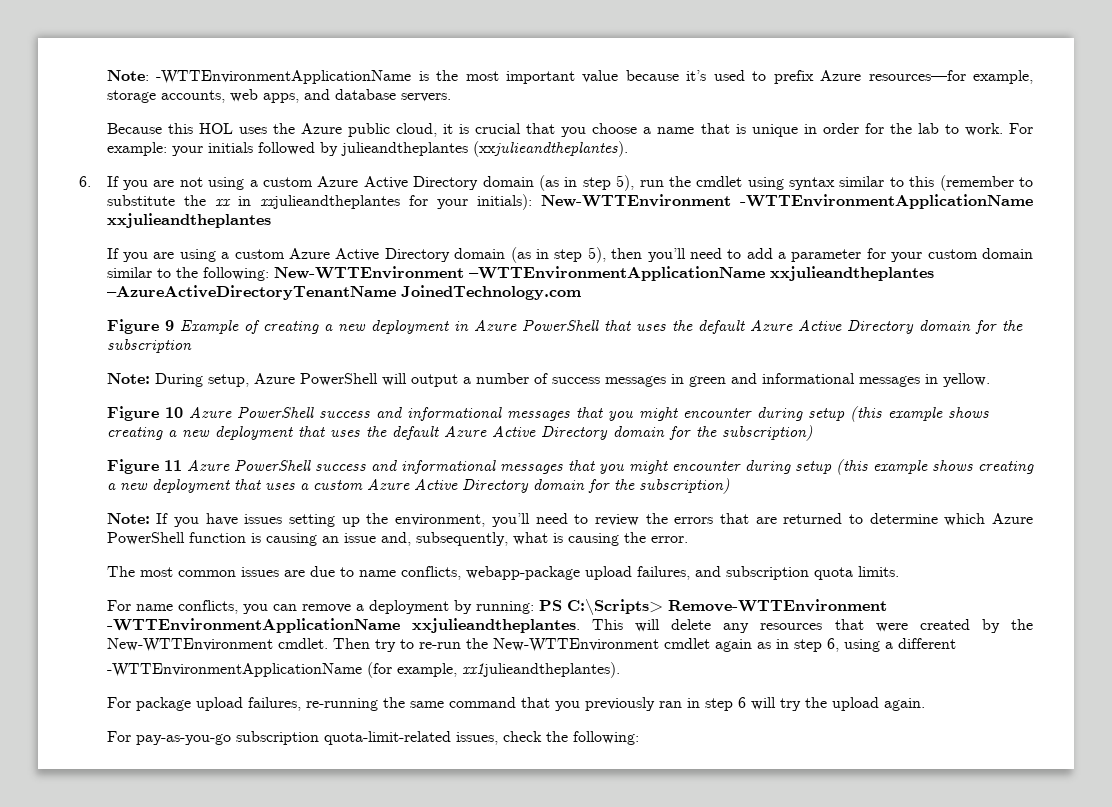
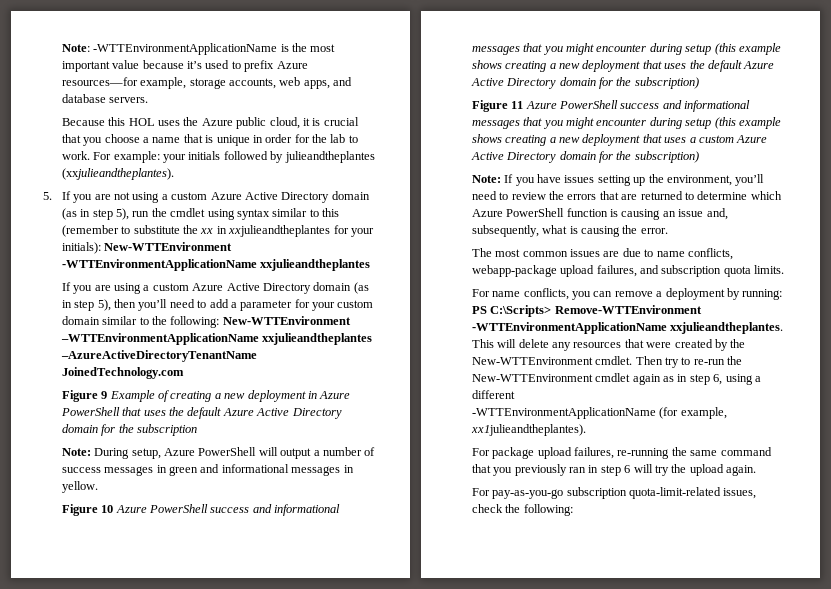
[79,176,91,187] 6. -> [43,192,52,200] 5.

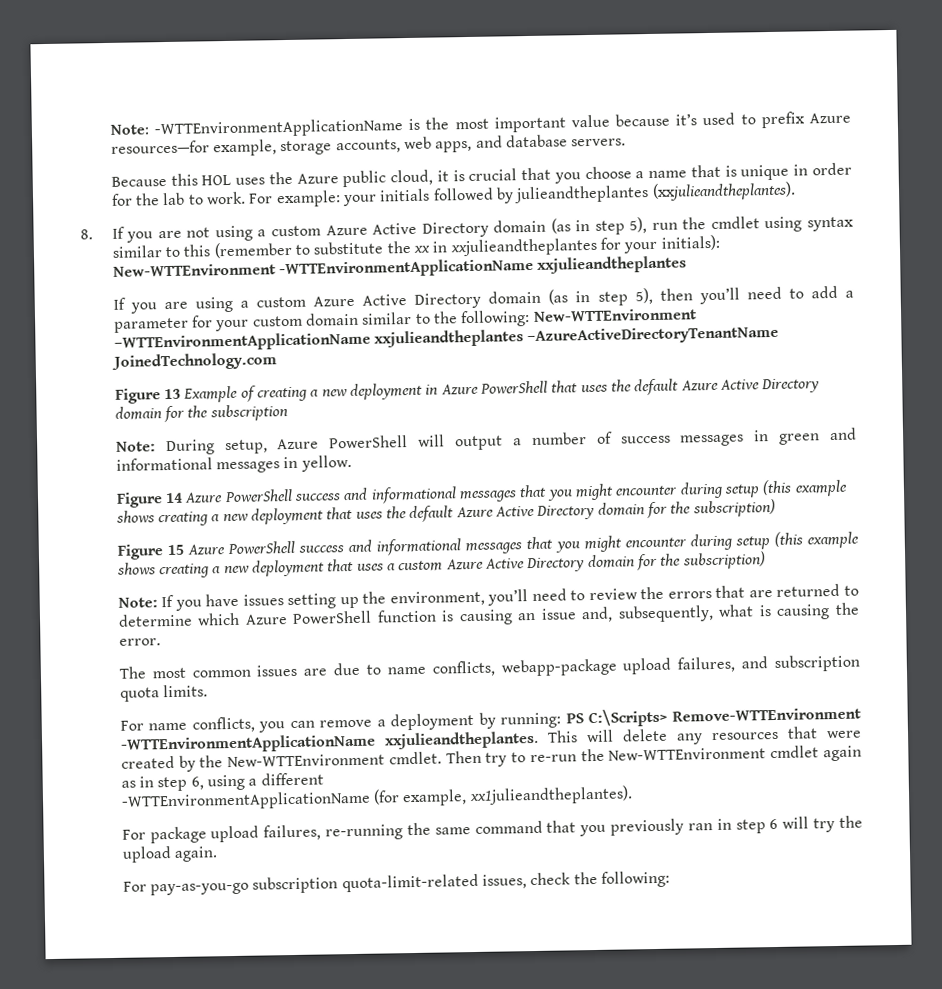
[43,192,52,200] 5. -> [80,229,93,240] 8.
[101,391,108,399] 9 -> [164,388,182,400] 13
[101,505,114,513] 10 -> [165,492,184,504] 14
[511,101,524,109] 11 -> [166,544,184,556] 15

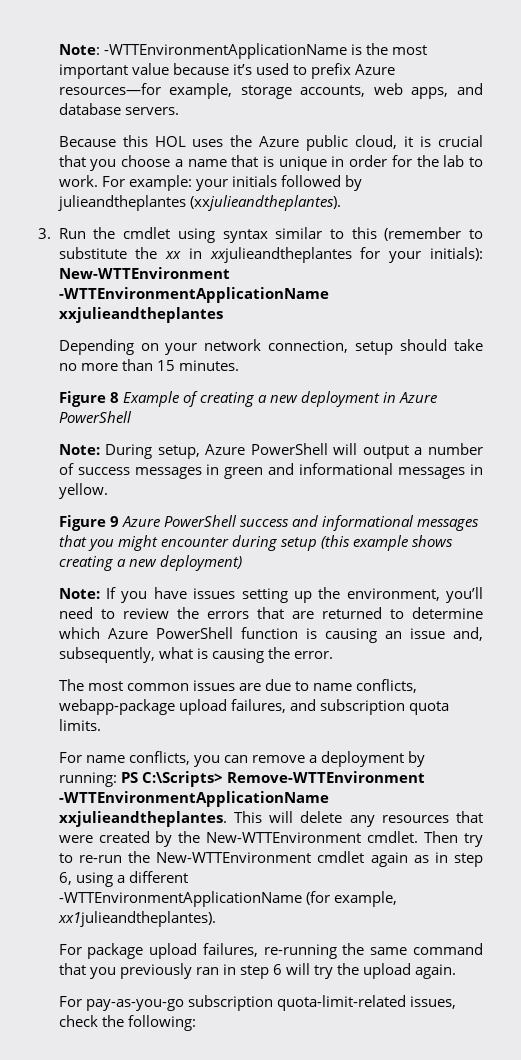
[80,217,678,243] 8. If you are not using a custom Azure Active Directory domain (as in step 5), run -> [38,228,86,239] 3. Run
[112,285,854,314] [113,308,697,333] [113,325,780,352] [110,352,277,371] [114,388,182,404] If you are using a custom Azure Active Directory domain (as in step 5), then you’ll need to add a parameter for your custom domain similar to the following: New-WTTEnvironment –WTTEnvironmentApplicationName xxjulieandtheplantes –AzureActiveDirectoryTenantName JoinedTechnology.com // Figure 13 -> [58,339,484,355] [58,359,239,371] [58,391,119,407] Depending on your network connection, setup should take no more than 15 minutes. // Figure 8
[551,378,821,396] [114,404,288,423] that uses the default Azure Active Directory domain for the subscription -> (132, 417) none
[165,492,184,504] 14 -> [109,516,119,527] 9
[251,498,776,525] [116,531,859,560] [116,551,766,579] deployment that uses the default Azure Active Directory domain for the subscription) // Figure 15 Azure PowerShell success and informational messages that you might encounter during setup (this example shows creating a new deployment that uses a custom Azure Active Directory domain for the subscription) -> [159,555,242,571] deployment)

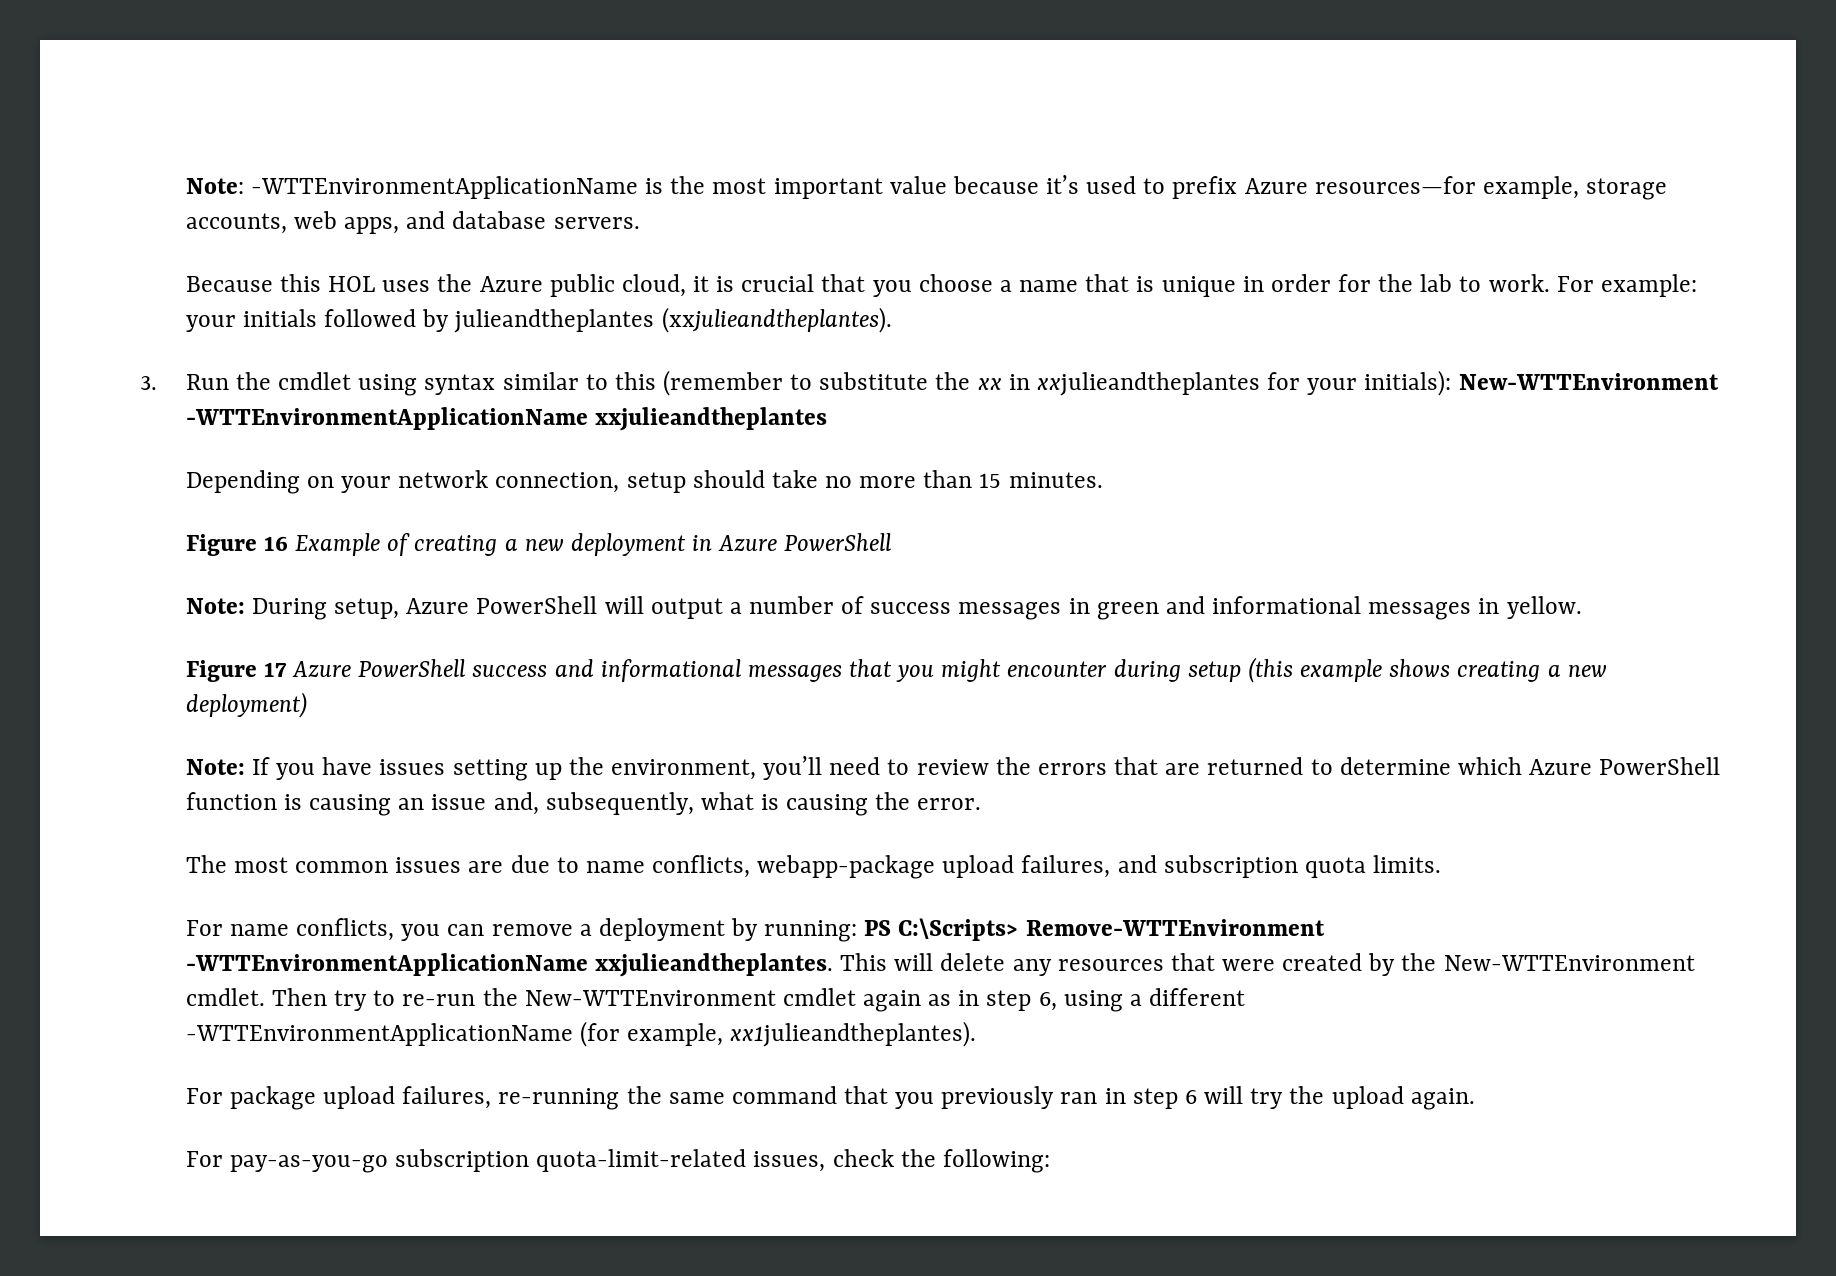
[109,392,119,403] 8 -> [263,536,288,551] 16
[109,516,119,527] 9 -> [263,662,287,677] 17

